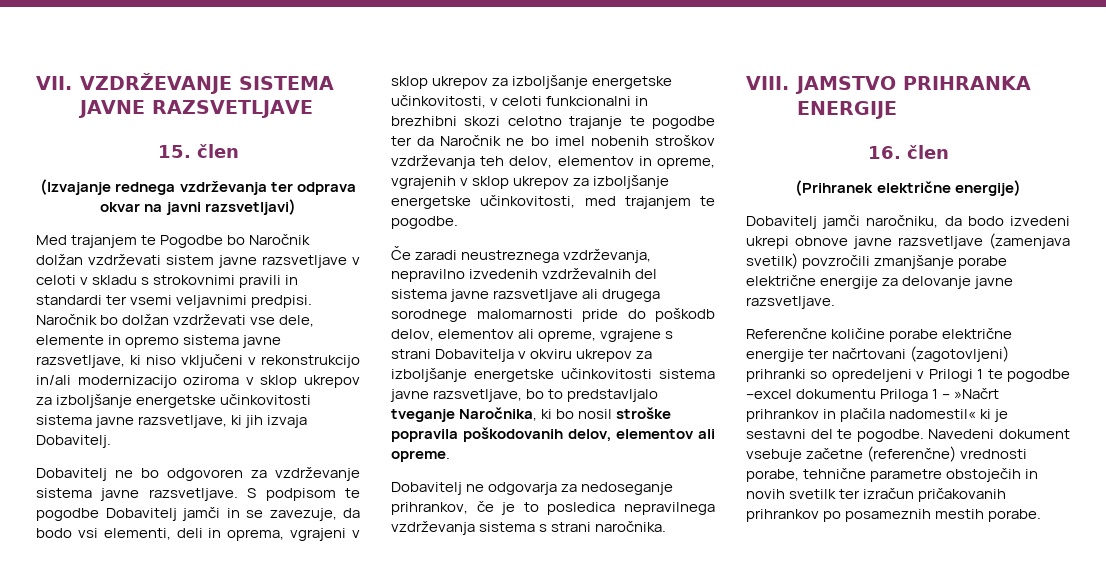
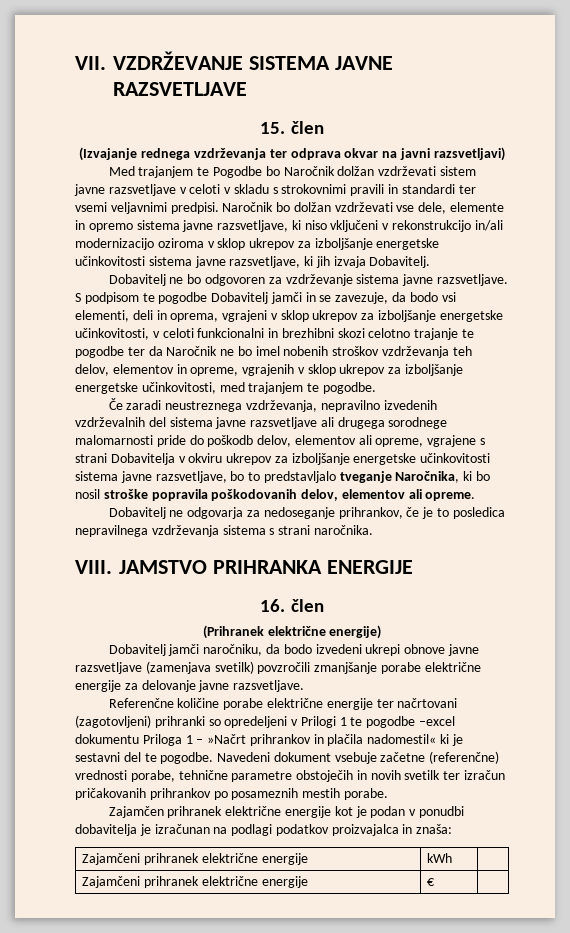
(1042, 515) none -> [108,806,464,818] [75,824,453,836] [82,853,308,865] [427,853,453,863] [82,876,308,888] [427,878,435,886] // Zajamčen prihranek električne energije kot je podan v ponudbi dobavitelja je izračunan na podlagi podatkov proizvajalca in znaša: // Zajamčeni prihranek električne energije | kWh | // Zajamčeni prihranek električne energije | € |

